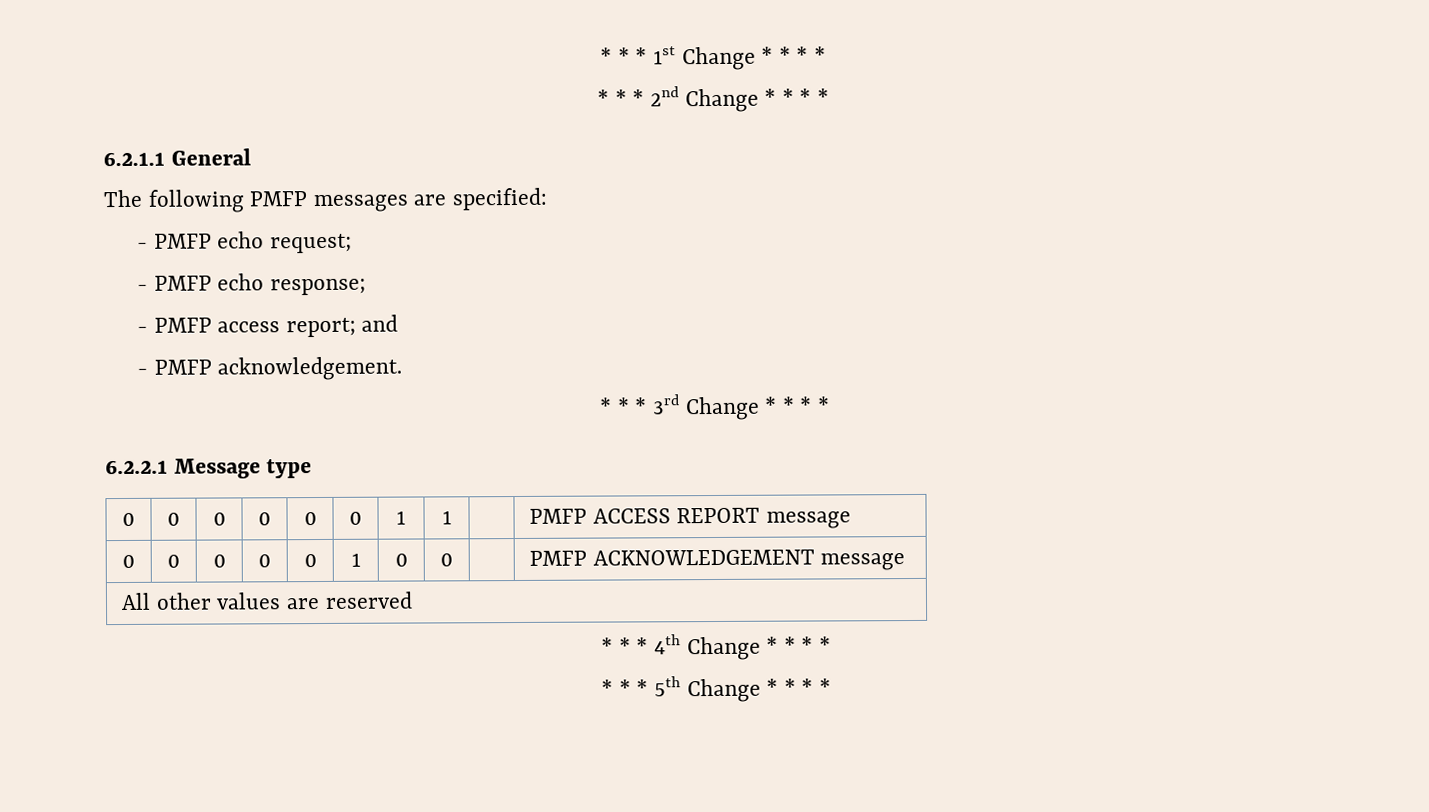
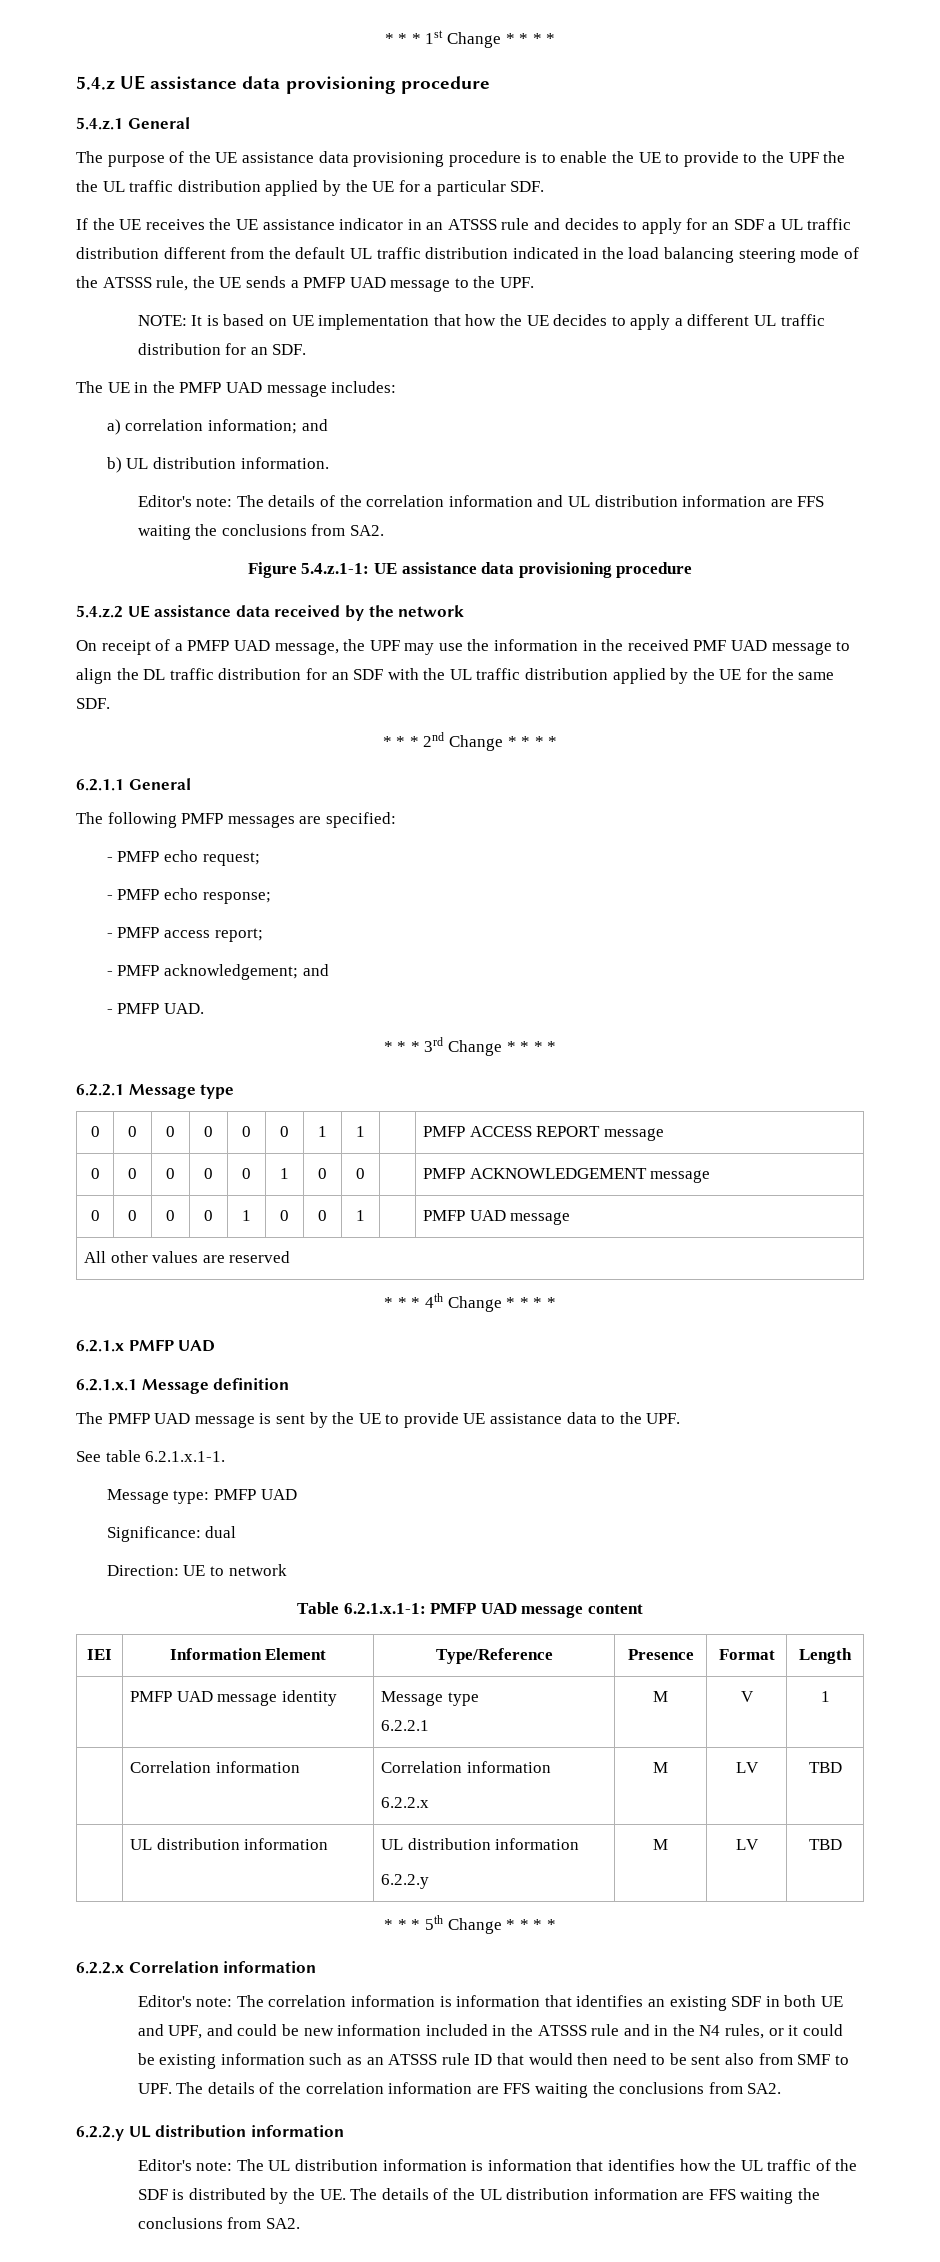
(826, 55) none -> [76,75,490,94] [76,117,190,130] [76,151,846,167] [76,180,545,196] [76,218,852,234] [76,247,859,263] [76,276,535,292] [137,314,825,330] [137,343,307,355] [76,381,397,397] [106,419,328,435] [106,457,329,473] [137,495,825,507] [137,524,384,540] [247,562,693,578] [76,605,465,621] [76,639,851,655] [76,668,835,684] [76,698,110,709] // 5.4.z UE assistance data provisioning procedure // 5.4.z.1 General // The purpose of the UE assistance data provisioning procedure is to enable the UE to provide to the UPF the the UL traffic distribution applied by the UE for a particular SDF. // If the UE receives the UE assistance indicator in an ATSSS rule and decides to apply for an SDF a UL traffic distribution different from the default UL traffic distribution indicated in the load balancing steering mode of the ATSSS rule, the UE sends a PMFP UAD message to the UPF. // NOTE: It is based on UE implementation that how the UE decides to apply a different UL traffic distribution for an SDF. // The UE in the PMFP UAD message includes: // a) correlation information; and // b) UL distribution information. // Editor's note: The details of the correlation information and UL distribution information are FFS waiting the conclusions from SA2. // Figure 5.4.z.1-1: UE assistance data provisioning procedure // 5.4.z.2 UE assistance data received by the network // On receipt of a PMFP UAD message, the UPF may use the information in the received PMF UAD message to align the DL traffic distribution for an SDF with the UL traffic distribution applied by the UE for the same SDF.
(356, 327) none -> [106,964,298,980] // - PMFP acknowledgement;
[217,356,403,381] acknowledgement. -> [163,1003,204,1014] UAD.
(906, 562) none -> [90,1210,100,1221] [128,1210,137,1221] [166,1210,175,1221] [204,1210,213,1221] [242,1210,251,1221] [280,1210,289,1221] [318,1210,327,1221] [356,1210,365,1221] [423,1210,571,1225] // 0 | 0 | 0 | 0 | 1 | 0 | 0 | 1 | | PMFP UAD message
(831, 645) none -> [76,1339,216,1352] [76,1378,290,1394] [76,1412,681,1428] [76,1450,226,1462] [106,1489,297,1504] [106,1526,237,1542] [106,1564,287,1576] [297,1602,643,1618] [87,1649,112,1660] [169,1648,327,1660] [435,1648,553,1664] [627,1649,694,1660] [718,1649,775,1660] [799,1648,852,1664] [130,1690,337,1706] [381,1691,479,1706] [381,1720,430,1731] [653,1691,668,1702] [740,1691,754,1702] [820,1691,830,1702] [130,1761,300,1773] [381,1761,551,1773] [381,1797,430,1808] [653,1762,668,1773] [735,1762,759,1773] [808,1762,842,1773] [130,1838,329,1850] [381,1838,580,1850] [381,1874,430,1889] [653,1839,668,1850] [735,1839,759,1850] [808,1839,842,1850] // 6.2.1.x PMFP UAD // 6.2.1.x.1 Message definition // The PMFP UAD message is sent by the UE to provide UE assistance data to the UPF. // See table 6.2.1.x.1-1. // Message type: PMFP UAD // Significance: dual // Direction: UE to network // Table 6.2.1.x.1-1: PMFP UAD message content // IEI | Information Element | Type/Reference | Presence | Format | Length // | PMFP UAD message identity | Message type // 6.2.2.1 | M | V | 1 // | Correlation information | Correlation information // 6.2.2.x | M | LV | TBD // | UL distribution information | UL distribution information // 6.2.2.y | M | LV | TBD
(831, 687) none -> [76,1961,317,1974] [137,1995,843,2011] [137,2024,843,2039] [137,2053,849,2069] [137,2082,782,2098] [76,2125,344,2141] [137,2159,858,2171] [137,2188,821,2204] [137,2217,300,2229] // 6.2.2.x Correlation information // Editor's note: The correlation information is information that identifies an existing SDF in both UE and UPF, and could be new information included in the ATSSS rule and in the N4 rules, or it could be existing information such as an ATSSS rule ID that would then need to be sent also from SMF to UPF. The details of the correlation information are FFS waiting the conclusions from SA2. // 6.2.2.y UL distribution information // Editor's note: The UL distribution information is information that identifies how the UL traffic of the SDF is distributed by the UE. The details of the UL distribution information are FFS waiting the conclusions from SA2.

